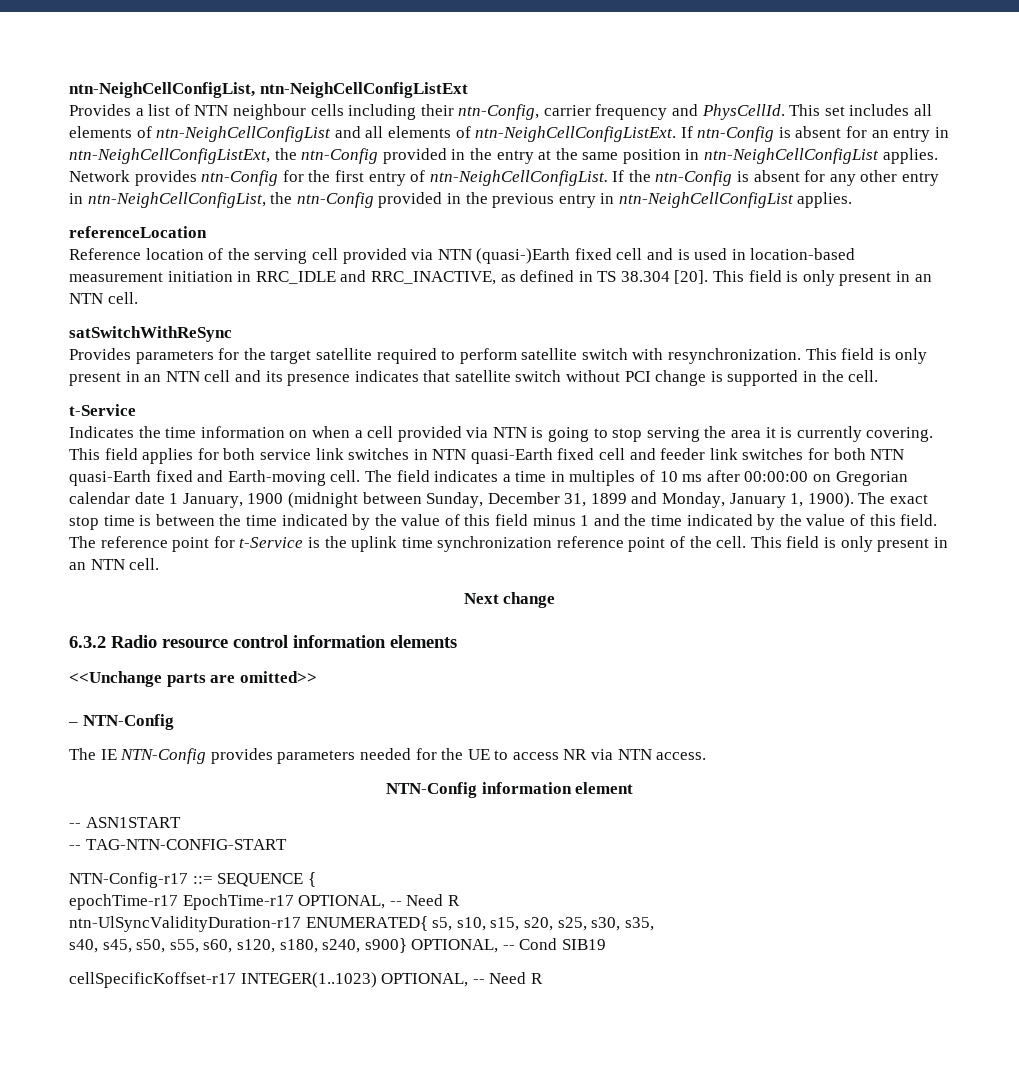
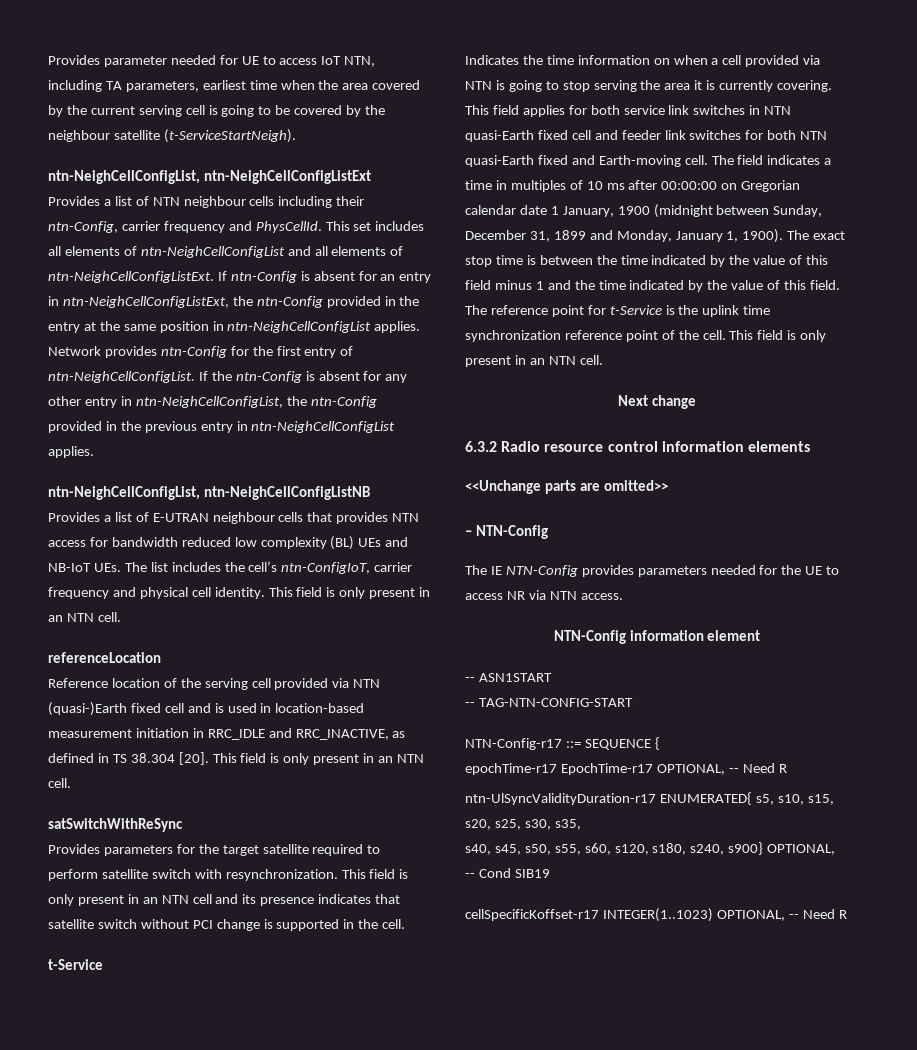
(69, 90) none -> [48,55,376,67] [48,80,421,92] [48,105,386,117] [48,129,296,143] Provides parameter needed for UE to access IoT NTN, including TA parameters, earliest time when the area covered by the current serving cell is going to be covered by the neighbour satellite (t-ServiceStartNeigh). //
(853, 200) none -> [48,486,370,500] [48,512,420,524] [48,536,409,550] [48,561,413,574] [48,587,431,599] [48,612,121,622] // ntn-NeighCellConfigList, ntn-NeighCellConfigListNB // Provides a list of E-UTRAN neighbour cells that provides NTN access for bandwidth reduced low complexity (BL) UEs and NB-IoT UEs. The list includes the cell’s ntn-ConfigIoT, carrier frequency and physical cell identity. This field is only present in an NTN cell.

